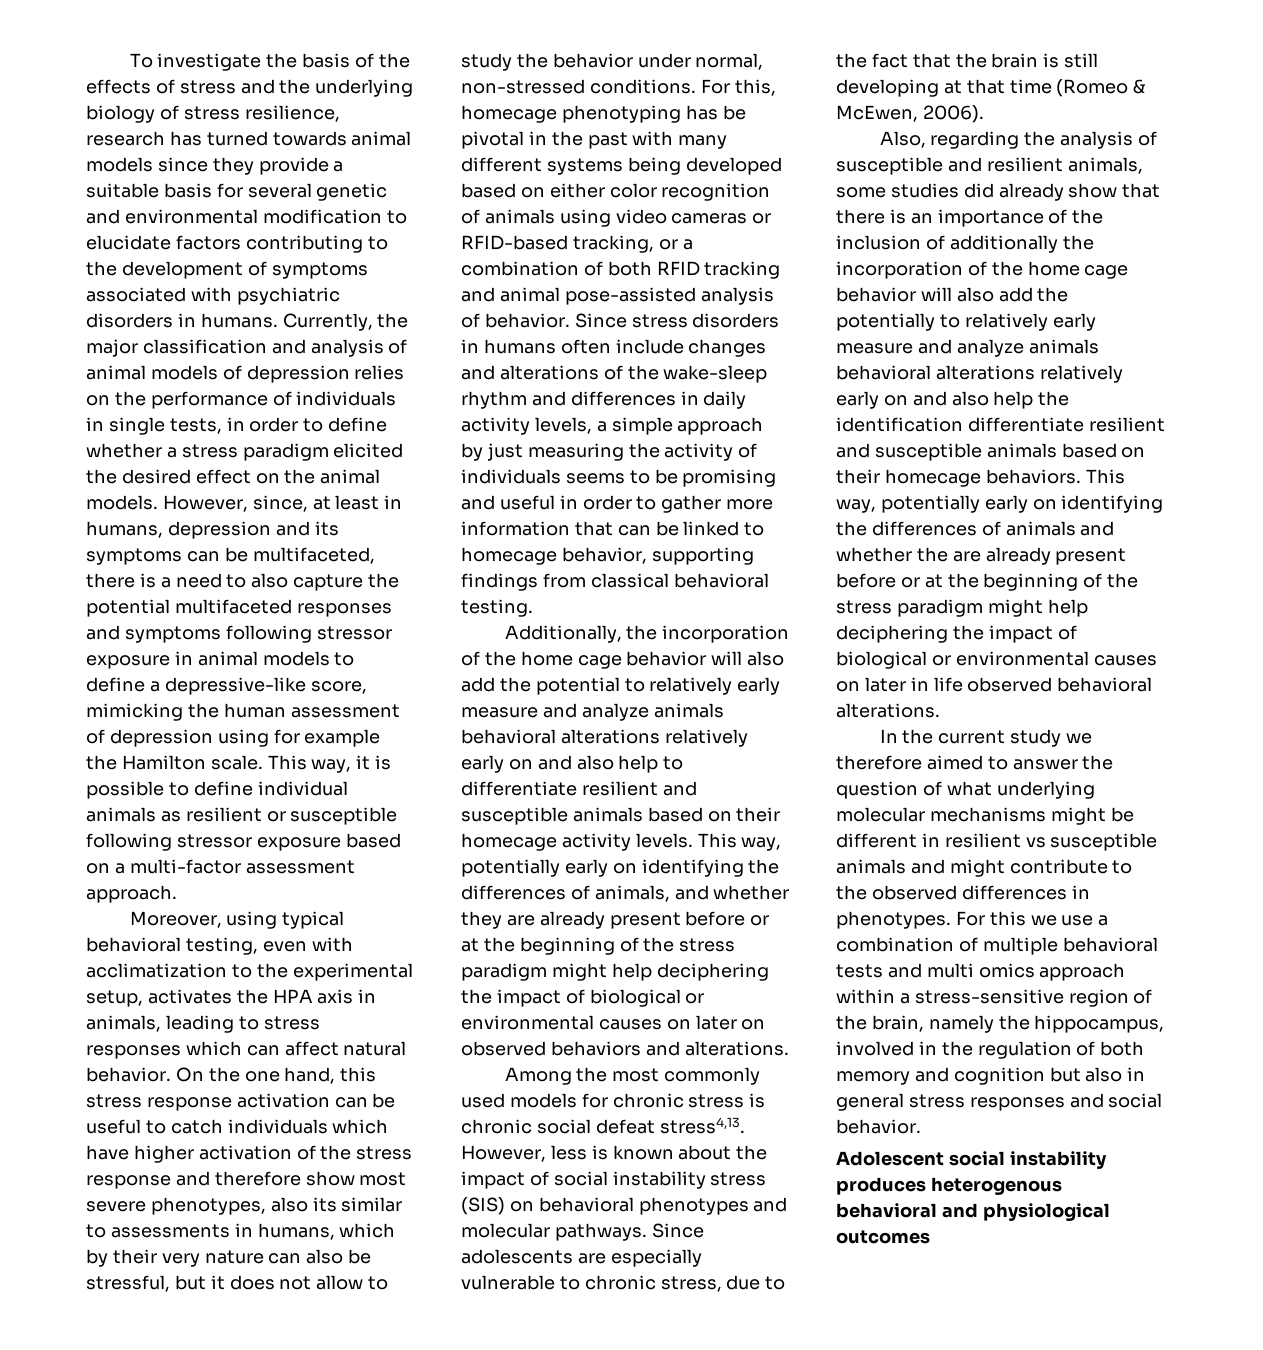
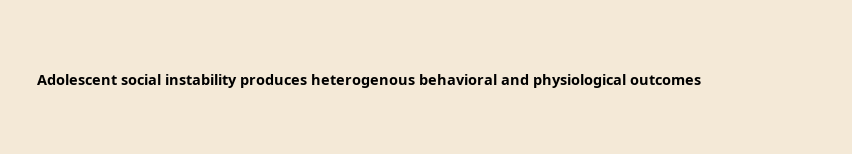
[129,53,410,71] [86,79,414,97] [86,105,340,123] [86,131,412,146] [86,157,344,175] [86,183,388,201] [86,209,407,224] [86,235,388,253] [86,261,368,279] [86,287,340,305] [86,313,409,331] [86,339,408,357] [86,365,405,383] [86,391,397,409] [86,417,388,435] [86,443,404,461] [86,469,381,484] [86,495,403,512] [86,521,339,539] [86,547,375,565] [86,573,400,591] [86,599,392,617] [86,625,392,643] [86,651,355,669] [86,677,367,695] [86,703,400,721] [86,729,381,747] [86,755,392,773] [86,781,348,799] [86,807,398,825] [86,833,401,851] [86,859,355,874] [86,885,177,903] [129,911,345,929] [86,937,353,955] [86,963,413,981] [86,989,377,1007] [86,1015,320,1033] [86,1041,407,1059] [86,1067,377,1084] [86,1093,396,1111] [86,1119,389,1134] [86,1145,413,1163] [86,1171,407,1189] [86,1197,403,1215] [86,1223,396,1240] [86,1249,372,1267] [86,1275,389,1292] [461,53,764,71] [461,79,776,96] [461,105,746,123] [461,131,728,149] [461,157,782,175] [461,183,771,201] [461,209,772,227] [461,235,693,253] [461,261,781,279] [461,287,774,305] [461,313,780,328] [461,339,767,357] [461,365,768,383] [461,391,747,409] [461,417,764,435] [461,443,758,461] [461,469,777,487] [461,495,774,513] [461,521,765,536] [461,547,754,565] [461,573,769,591] [461,599,533,617] [504,625,790,643] [461,651,785,669] [461,677,781,695] [461,703,724,721] [461,729,748,747] [461,755,684,773] [461,781,697,796] [461,807,781,825] [461,833,782,851] [461,859,780,877] [461,885,790,902] [461,911,770,929] [461,937,736,955] [461,963,769,981] [461,989,705,1007] [461,1015,766,1030] [461,1041,789,1056] [504,1067,761,1085] [461,1093,766,1108] [461,1117,745,1134] [461,1145,768,1162] [461,1171,767,1189] [461,1197,788,1215] [461,1223,704,1241] [461,1249,702,1267] [461,1275,786,1292] [836,53,1099,68] [836,79,1146,97] [836,105,984,123] [879,131,1158,149] [836,157,1143,175] [836,183,1161,201] [836,209,1104,227] [836,235,1094,253] [836,261,1129,279] [836,287,1069,302] [836,313,1096,331] [836,339,1099,357] [836,365,1123,383] [836,391,1070,409] [836,417,1165,432] [836,443,1146,461] [836,469,1125,487] [836,495,1164,513] [836,521,1115,536] [836,547,1127,565] [836,573,1139,591] [836,599,1088,617] [836,625,1077,643] [836,651,1157,669] [836,677,1153,692] [836,703,940,718] [879,729,1093,747] [836,755,1114,770] [836,781,1095,799] [836,807,1134,825] [836,833,1158,851] [836,859,1133,877] [836,885,1090,900] [836,911,1109,929] [836,937,1158,955] [836,963,1126,981] [836,989,1153,1007] [836,1015,1165,1033] [836,1041,1145,1059] [836,1067,1146,1085] [836,1093,1163,1111] [836,1119,921,1134] To investigate the basis of the effects of stress and the underlying biology of stress resilience, research has turned towards animal models since they provide a suitable basis for several genetic and environmental modification to elucidate factors contributing to the development of symptoms associated with psychiatric disorders in humans. Currently, the major classification and analysis of animal models of depression relies on the performance of individuals in single tests, in order to define whether a stress paradigm elicited the desired effect on the animal models. However, since, at least in humans, depression and its symptoms can be multifaceted, there is a need to also capture the potential multifaceted responses and symptoms following stressor exposure in animal models to define a depressive-like score, mimicking the human assessment of depression using for example the Hamilton scale. This way, it is possible to define individual animals as resilient or susceptible following stressor exposure based on a multi-factor assessment approach. // Moreover, using typical behavioral testing, even with acclimatization to the experimental setup, activates the HPA axis in animals, leading to stress responses which can affect natural behavior. On the one hand, this stress response activation can be useful to catch individuals which have higher activation of the stress response and therefore show most severe phenotypes, also its similar to assessments in humans, which by their very nature can also be stressful, but it does not allow to study the behavior under normal, non-stressed conditions. For this, homecage phenotyping has be pivotal in the past with many different systems being developed based on either color recognition of animals using video cameras or RFID-based tracking, or a combination of both RFID tracking and animal pose-assisted analysis of behavior. Since stress disorders in humans often include changes and alterations of the wake-sleep rhythm and differences in daily activity levels, a simple approach by just measuring the activity of individuals seems to be promising and useful in order to gather more information that can be linked to homecage behavior, supporting findings from classical behavioral testing. // Additionally, the incorporation of the home cage behavior will also add the potential to relatively early measure and analyze animals behavioral alterations relatively early on and also help to differentiate resilient and susceptible animals based on their homecage activity levels. This way, potentially early on identifying the differences of animals, and whether they are already present before or at the beginning of the stress paradigm might help deciphering the impact of biological or environmental causes on later on observed behaviors and alterations. // Among the most commonly used models for chronic stress is chronic social defeat stress4,13. However, less is known about the impact of social instability stress (SIS) on behavioral phenotypes and molecular pathways. Since adolescents are especially vulnerable to chronic stress, due to the fact that the brain is still developing at that time (Romeo & McEwen, 2006). // Also, regarding the analysis of susceptible and resilient animals, some studies did already show that there is an importance of the inclusion of additionally the incorporation of the home cage behavior will also add the potentially to relatively early measure and analyze animals behavioral alterations relatively early on and also help the identification differentiate resilient and susceptible animals based on their homecage behaviors. This way, potentially early on identifying the differences of animals and whether the are already present before or at the beginning of the stress paradigm might help deciphering the impact of biological or environmental causes on later in life observed behavioral alterations. // In the current study we therefore aimed to answer the question of what underlying molecular mechanisms might be different in resilient vs susceptible animals and might contribute to the observed differences in phenotypes. For this we use a combination of multiple behavioral tests and multi omics approach within a stress-sensitive region of the brain, namely the hippocampus, involved in the regulation of both memory and cognition but also in general stress responses and social behavior. // -> (37, 79) none

